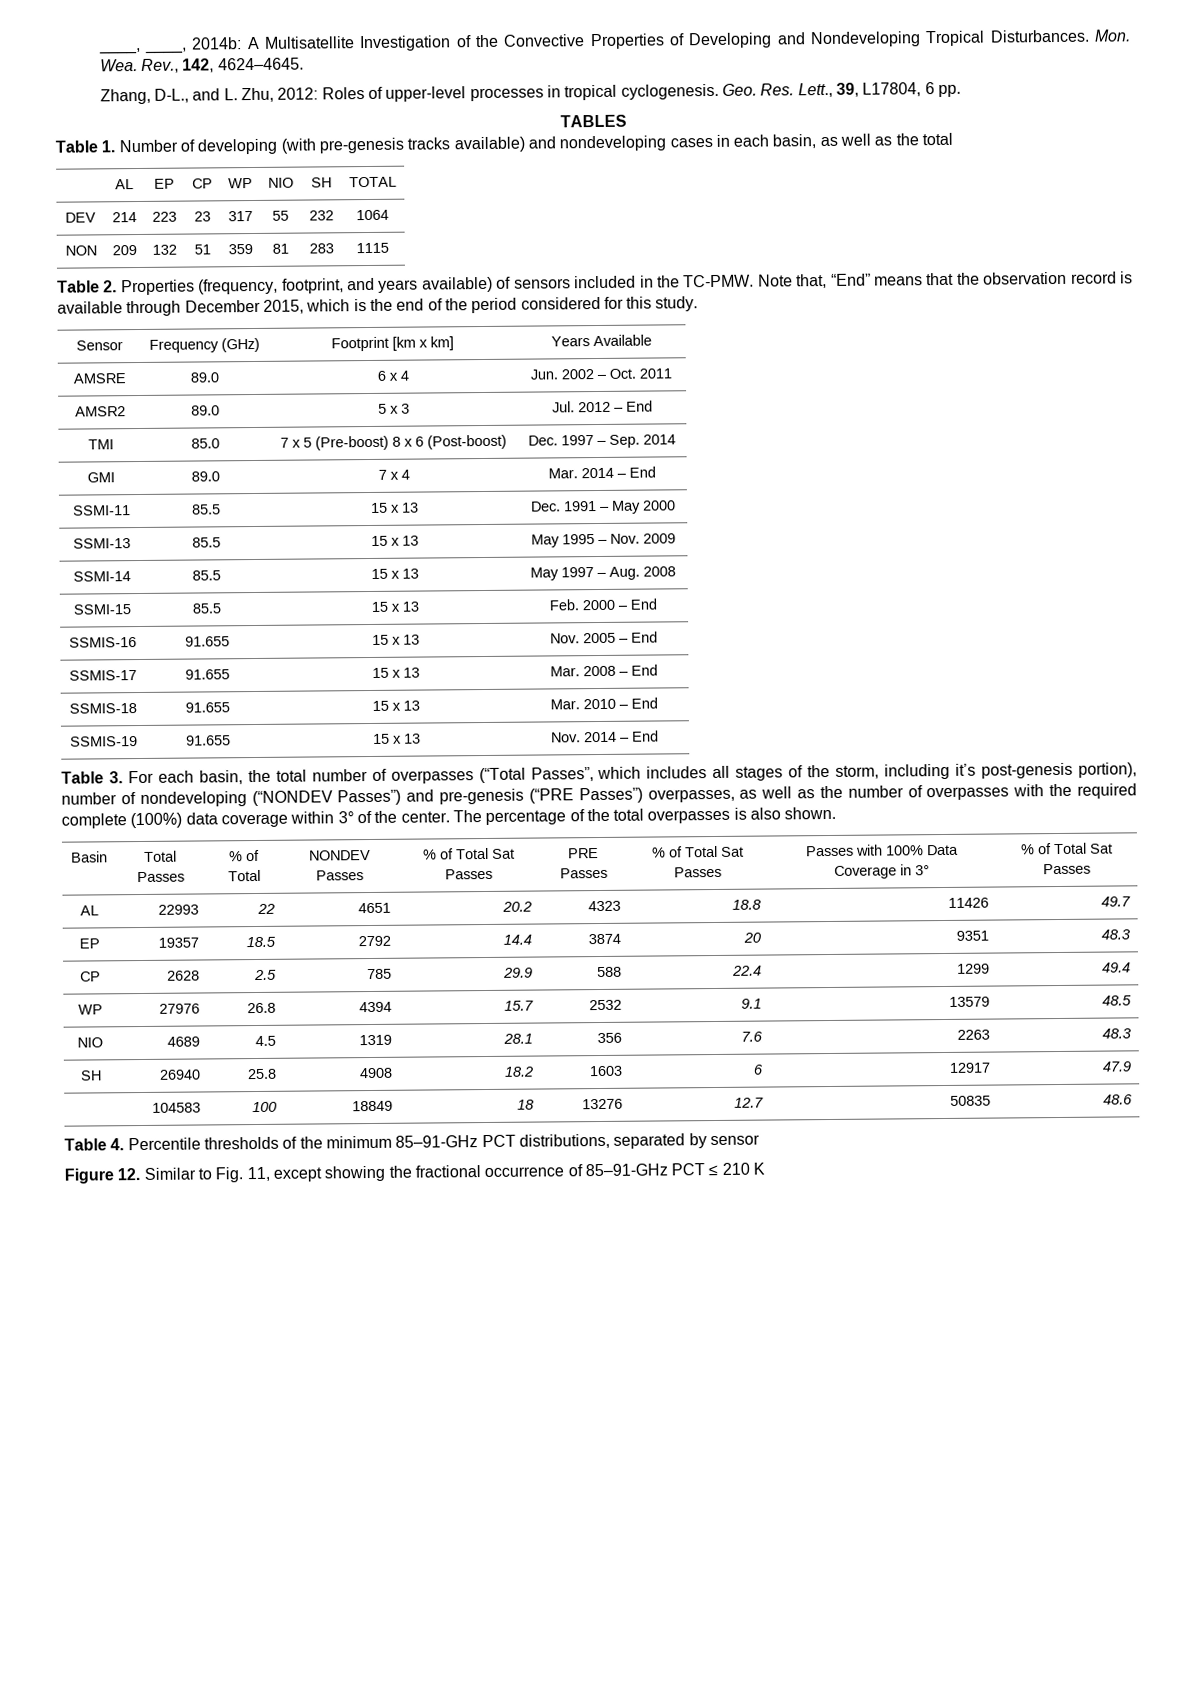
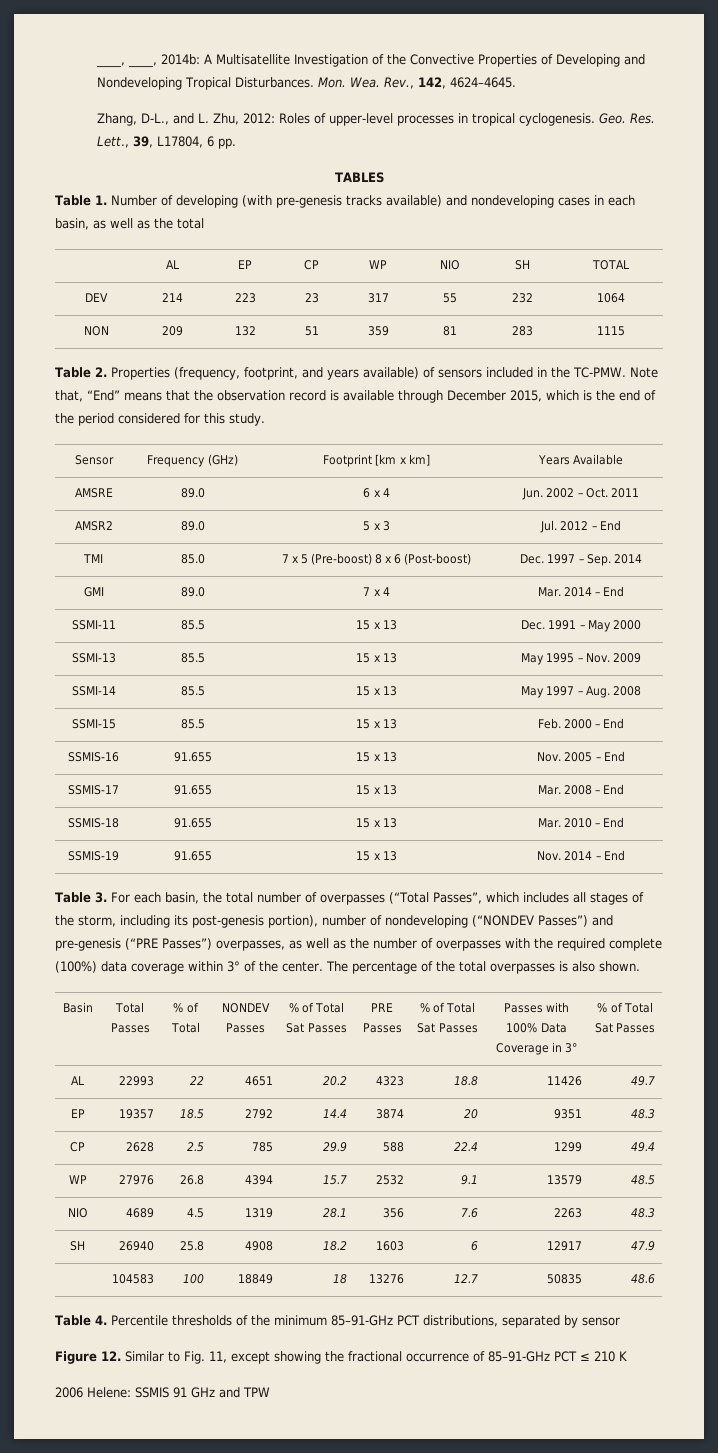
[955,763,977,776] it’s -> [174,915,188,926] its
(766, 1168) none -> [55,1387,270,1398] // 2006 Helene: SSMIS 91 GHz and TPW

